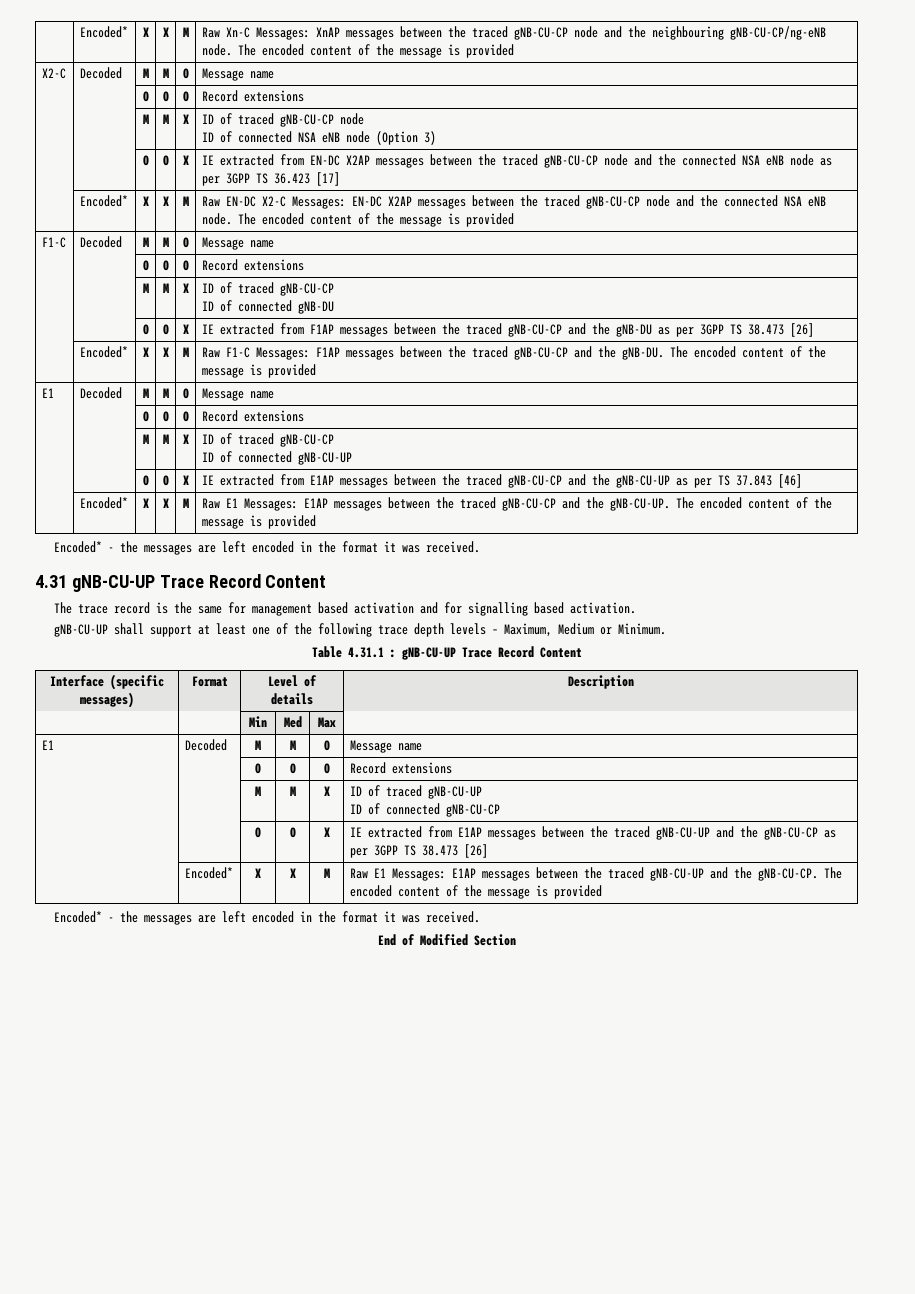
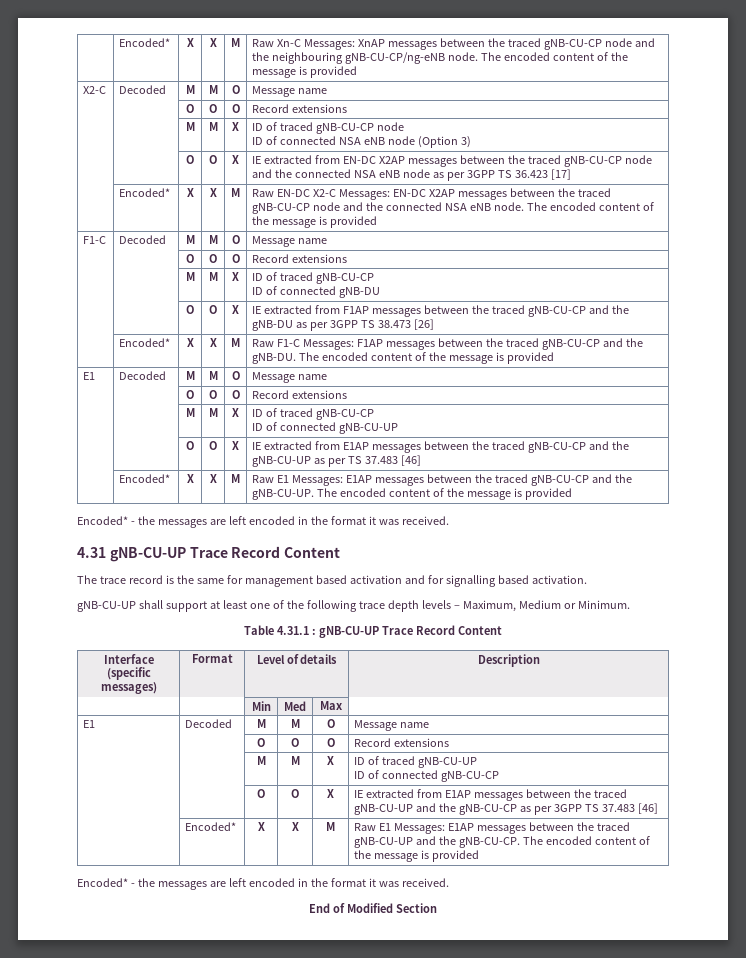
[735,475,772,486] 37.843 -> [365,456,399,464] 37.483
[421,844,488,858] 38.473 [26] -> [602,803,659,814] 37.483 [46]

